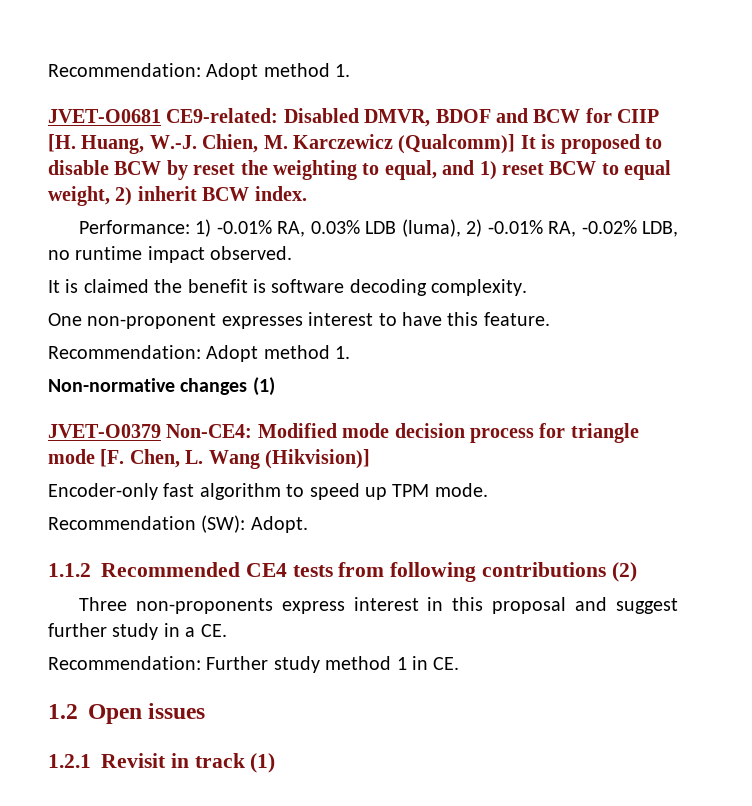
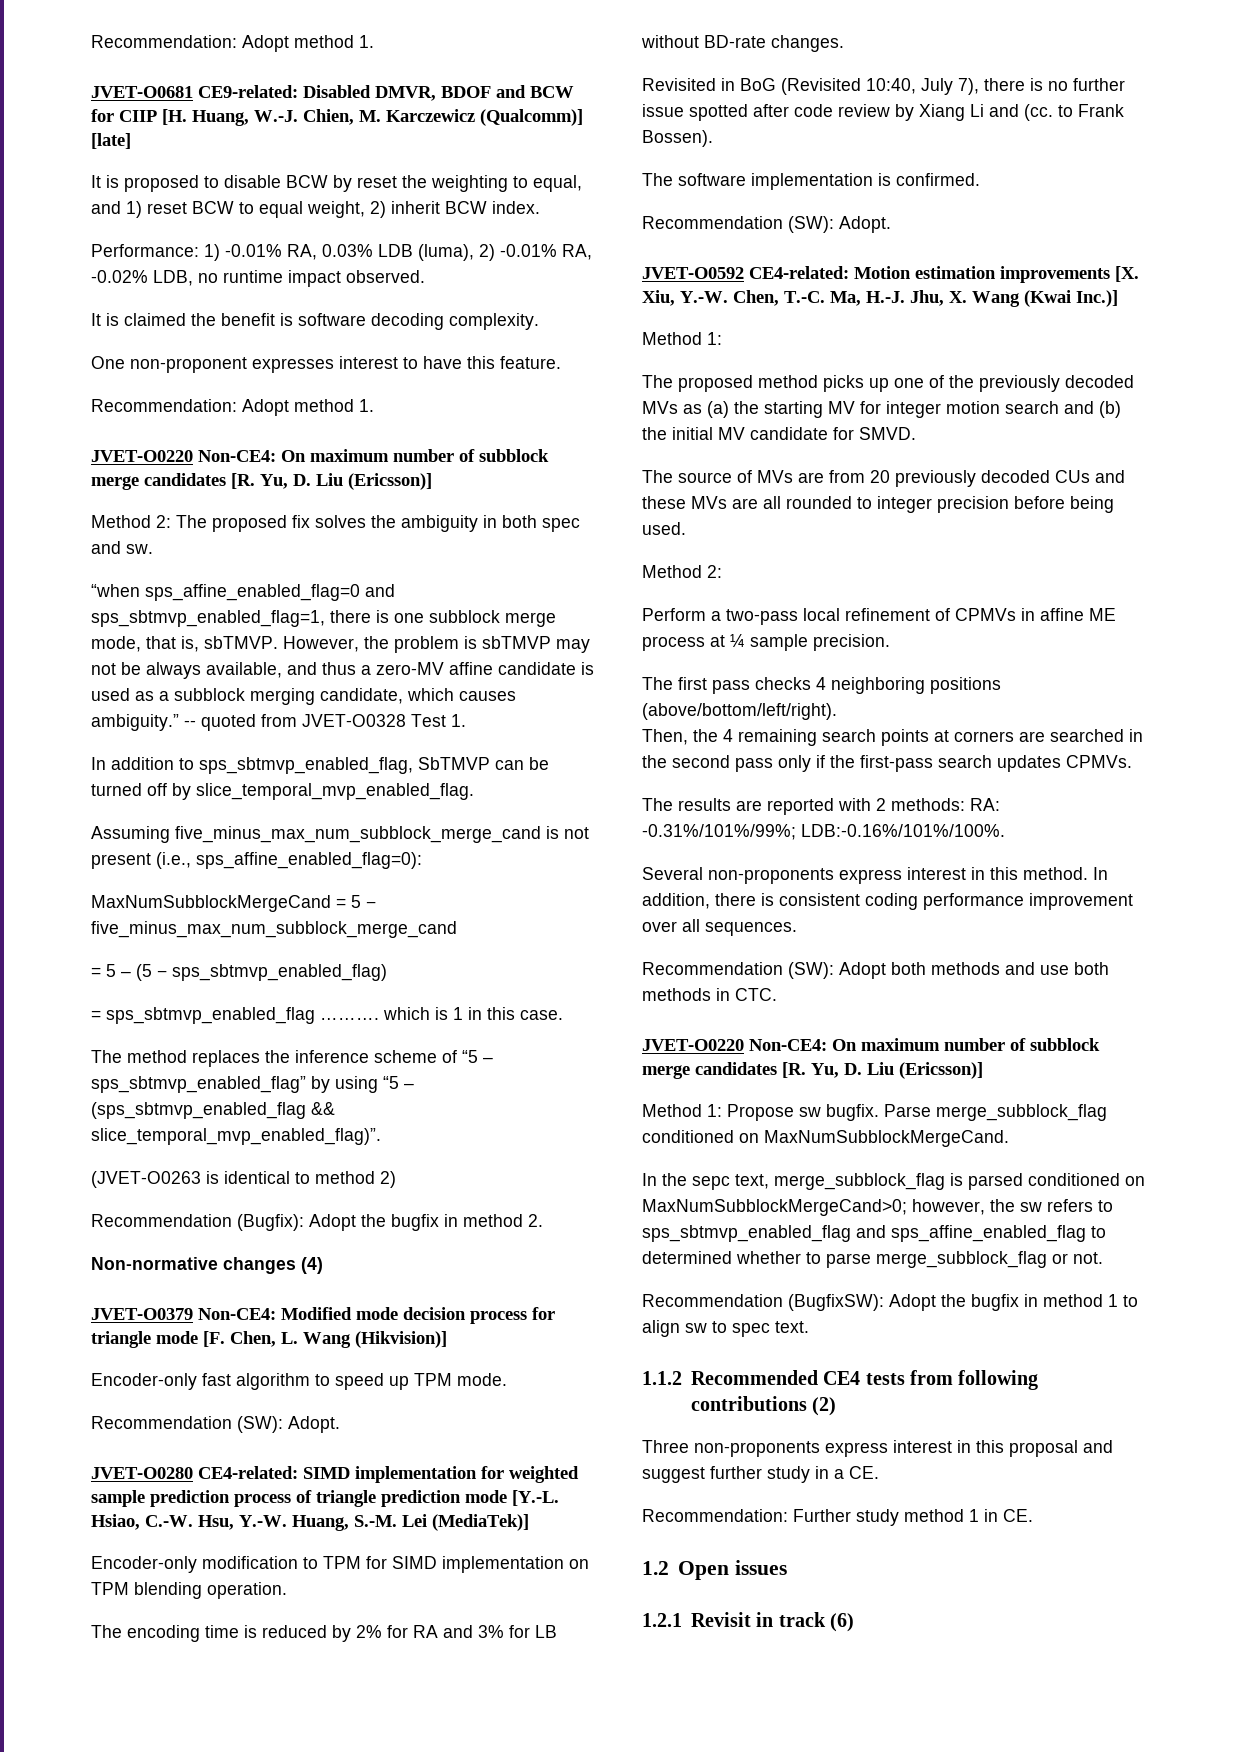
(516, 144) none -> [91,133,131,149] [late] //
(351, 352) none -> [91,449,549,462] [91,473,432,490] [91,515,580,532] [91,541,153,554] [91,584,395,601] [91,610,556,627] [91,636,590,653] [91,662,594,679] [91,688,516,705] [91,714,466,731] [91,757,549,774] [91,783,474,800] [91,826,589,843] [91,852,422,869] [91,895,376,912] [91,921,457,938] [91,964,387,981] [91,1007,563,1024] [91,1050,493,1067] [91,1076,414,1093] [91,1102,335,1119] [91,1128,381,1145] [91,1171,396,1188] [91,1214,543,1231] // JVET-O0220 Non-CE4: On maximum number of subblock merge candidates [R. Yu, D. Liu (Ericsson)] // Method 2: The proposed fix solves the ambiguity in both spec and sw. // “when sps_affine_enabled_flag=0 and sps_sbtmvp_enabled_flag=1, there is one subblock merge mode, that is, sbTMVP. However, the problem is sbTMVP may not be always available, and thus a zero-MV affine candidate is used as a subblock merging candidate, which causes ambiguity.” -- quoted from JVET-O0328 Test 1. // In addition to sps_sbtmvp_enabled_flag, SbTMVP can be turned off by slice_temporal_mvp_enabled_flag. // Assuming five_minus_max_num_subblock_merge_cand is not present (i.e., sps_affine_enabled_flag=0): // MaxNumSubblockMergeCand = 5 − five_minus_max_num_subblock_merge_cand // = 5 – (5 − sps_sbtmvp_enabled_flag) // = sps_sbtmvp_enabled_flag ………. which is 1 in this case. // The method replaces the inference scheme of “5 – sps_sbtmvp_enabled_flag” by using “5 – (sps_sbtmvp_enabled_flag && slice_temporal_mvp_enabled_flag)”. // (JVET-O0263 is identical to method 2) // Recommendation (Bugfix): Adopt the bugfix in method 2.
[252,377,275,396] (1) -> [301,1257,323,1274] (4)
(308, 524) none -> [91,1466,579,1483] [91,1490,559,1507] [91,1514,529,1531] [91,1556,589,1573] [91,1582,287,1599] [91,1625,557,1642] [641,35,844,52] [642,78,1125,95] [642,104,1124,121] [642,130,713,147] [642,173,980,190] [642,216,891,233] [642,266,1139,283] [642,290,1118,307] [642,332,722,345] [642,375,1134,392] [642,401,1121,418] [642,427,916,440] [642,470,1125,487] [642,496,1114,513] [642,522,686,535] [642,565,722,578] [642,608,1116,625] [642,634,890,651] [642,677,1001,694] [642,703,837,720] [642,729,1143,746] [642,755,1132,772] [642,798,1000,815] [642,824,1005,840] [642,867,1108,884] [642,893,1133,910] [642,919,797,936] [642,962,1109,979] [642,988,777,1001] [642,1038,1100,1051] [642,1062,983,1079] [642,1104,1107,1121] [642,1130,1009,1147] [642,1173,1145,1190] [642,1199,1113,1216] [642,1225,1106,1242] [642,1251,1103,1268] [642,1294,1138,1311] [642,1320,809,1337] // JVET-O0280 CE4-related: SIMD implementation for weighted sample prediction process of triangle prediction mode [Y.-L. Hsiao, C.-W. Hsu, Y.-W. Huang, S.-M. Lei (MediaTek)] // Encoder-only modification to TPM for SIMD implementation on TPM blending operation. // The encoding time is reduced by 2% for RA and 3% for LB without BD-rate changes. // Revisited in BoG (Revisited 10:40, July 7), there is no further issue spotted after code review by Xiang Li and (cc. to Frank Bossen). // The software implementation is confirmed. // Recommendation (SW): Adopt. // JVET-O0592 CE4-related: Motion estimation improvements [X. Xiu, Y.-W. Chen, T.-C. Ma, H.-J. Jhu, X. Wang (Kwai Inc.)] // Method 1: // The proposed method picks up one of the previously decoded MVs as (a) the starting MV for integer motion search and (b) the initial MV candidate for SMVD. // The source of MVs are from 20 previously decoded CUs and these MVs are all rounded to integer precision before being used. // Method 2: // Perform a two-pass local refinement of CPMVs in affine ME process at ¼ sample precision. // The first pass checks 4 neighboring positions (above/bottom/left/right). // Then, the 4 remaining search points at corners are searched in the second pass only if the first-pass search updates CPMVs. // The results are reported with 2 methods: RA: -0.31%/101%/99%; LDB:-0.16%/101%/100%. // Several non-proponents express interest in this method. In addition, there is consistent coding performance improvement over all sequences. // Recommendation (SW): Adopt both methods and use both methods in CTC. // JVET-O0220 Non-CE4: On maximum number of subblock merge candidates [R. Yu, D. Liu (Ericsson)] // Method 1: Propose sw bugfix. Parse merge_subblock_flag conditioned on MaxNumSubblockMergeCand. // In the sepc text, merge_subblock_flag is parsed conditioned on MaxNumSubblockMergeCand>0; however, the sw refers to sps_sbtmvp_enabled_flag and sps_affine_enabled_flag to determined whether to parse merge_subblock_flag or not. // Recommendation (BugfixSW): Adopt the bugfix in method 1 to align sw to spec text.
[250,753,276,773] (1) -> [829,1613,854,1632] (6)

